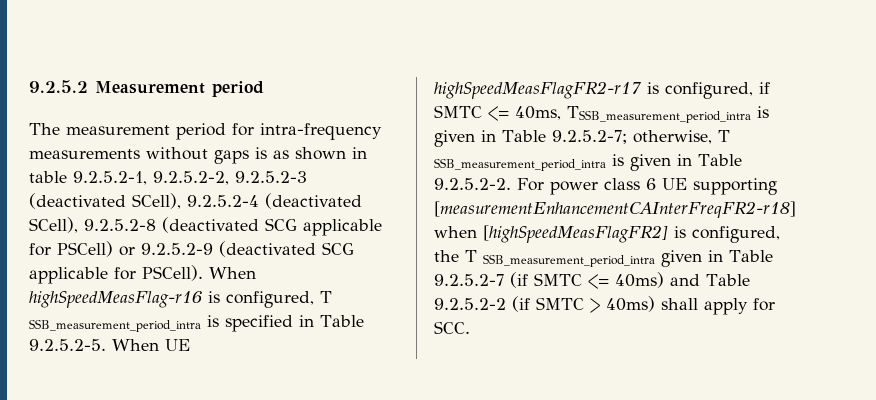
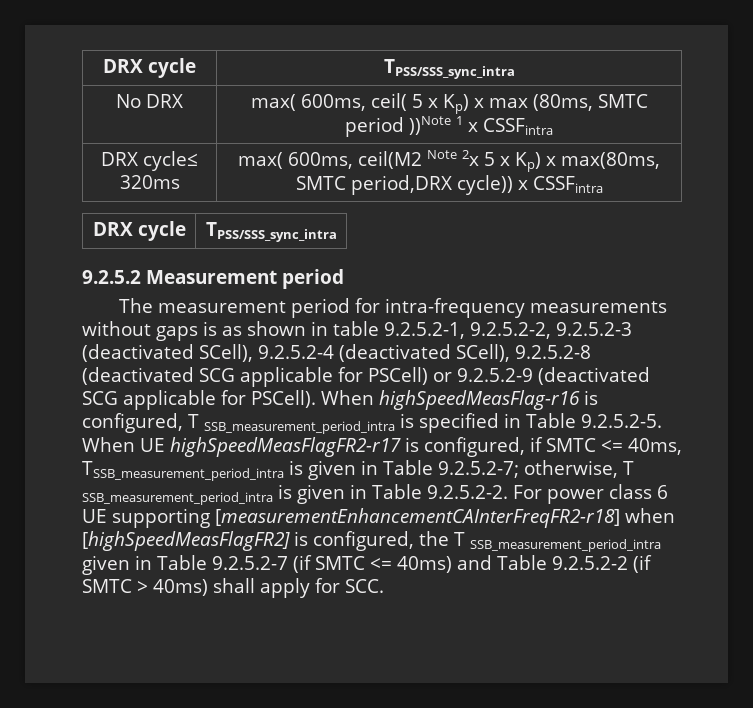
(29, 86) none -> [103,58,196,78] [383,59,515,79] [116,94,183,108] [250,93,648,114] [345,116,553,137] [101,151,198,171] [119,175,180,189] [238,150,660,172] [295,175,603,195] [92,221,186,241] [205,222,337,242] DRX cycle | TPSS/SSS_sync_intra // No DRX | max( 600ms, ceil( 5 x Kp) x max (80ms, SMTC period ))Note 1 x CSSFintra // DRX cycle≤ 320ms | max( 600ms, ceil(M2 Note 2x 5 x Kp) x max(80ms, SMTC period,DRX cycle)) x CSSFintra // DRX cycle | TPSS/SSS_sync_intra //

